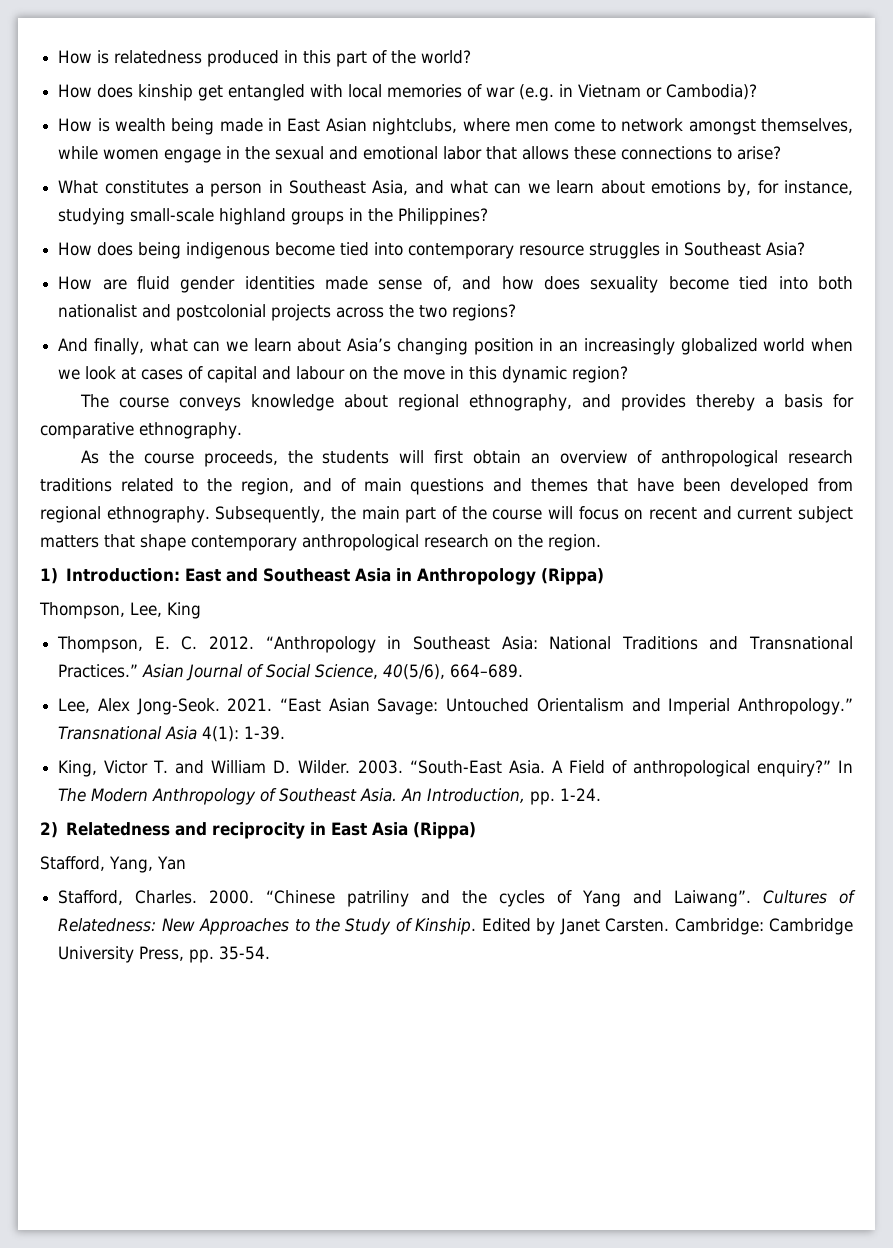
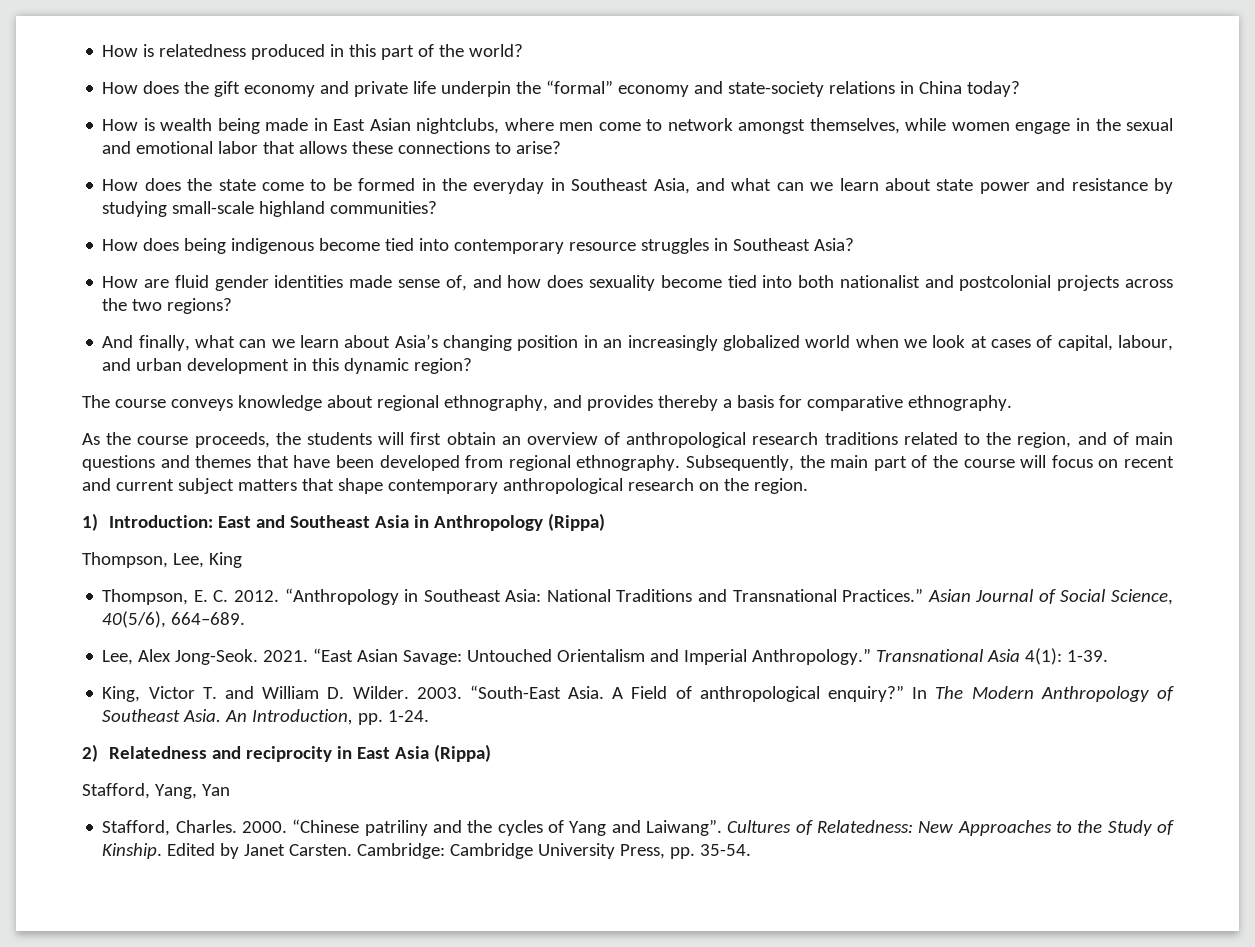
[138,84,758,101] kinship get entangled with local memories of war (e.g. in Vietnam or Cambodia)? -> [184,80,1021,97] the gift economy and private life underpin the “formal” economy and state-society relations in China today?
[58,180,263,197] What constitutes a person -> [102,178,545,194] How does the state come to be formed in the everyday
[650,180,854,197] [58,208,489,225] emotions by, for instance, studying small-scale highland groups in the Philippines? -> [936,178,1174,194] [102,201,438,217] state power and resistance by studying small-scale highland communities?
[207,366,446,383] capital and labour on the move -> [1057,335,1174,351] [102,358,290,374] capital, labour, and urban development

